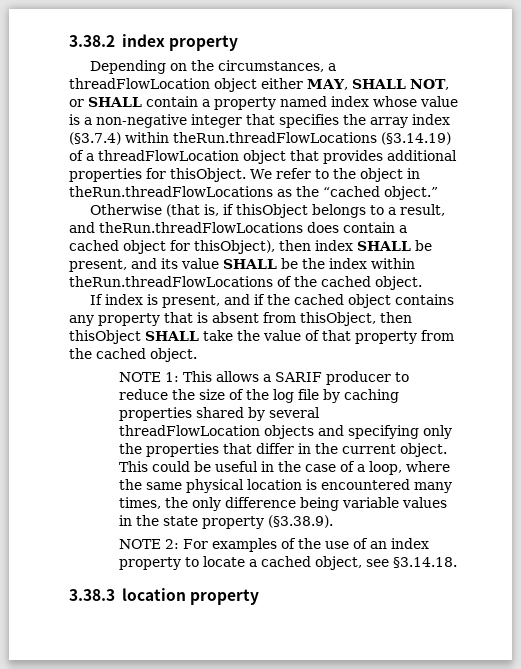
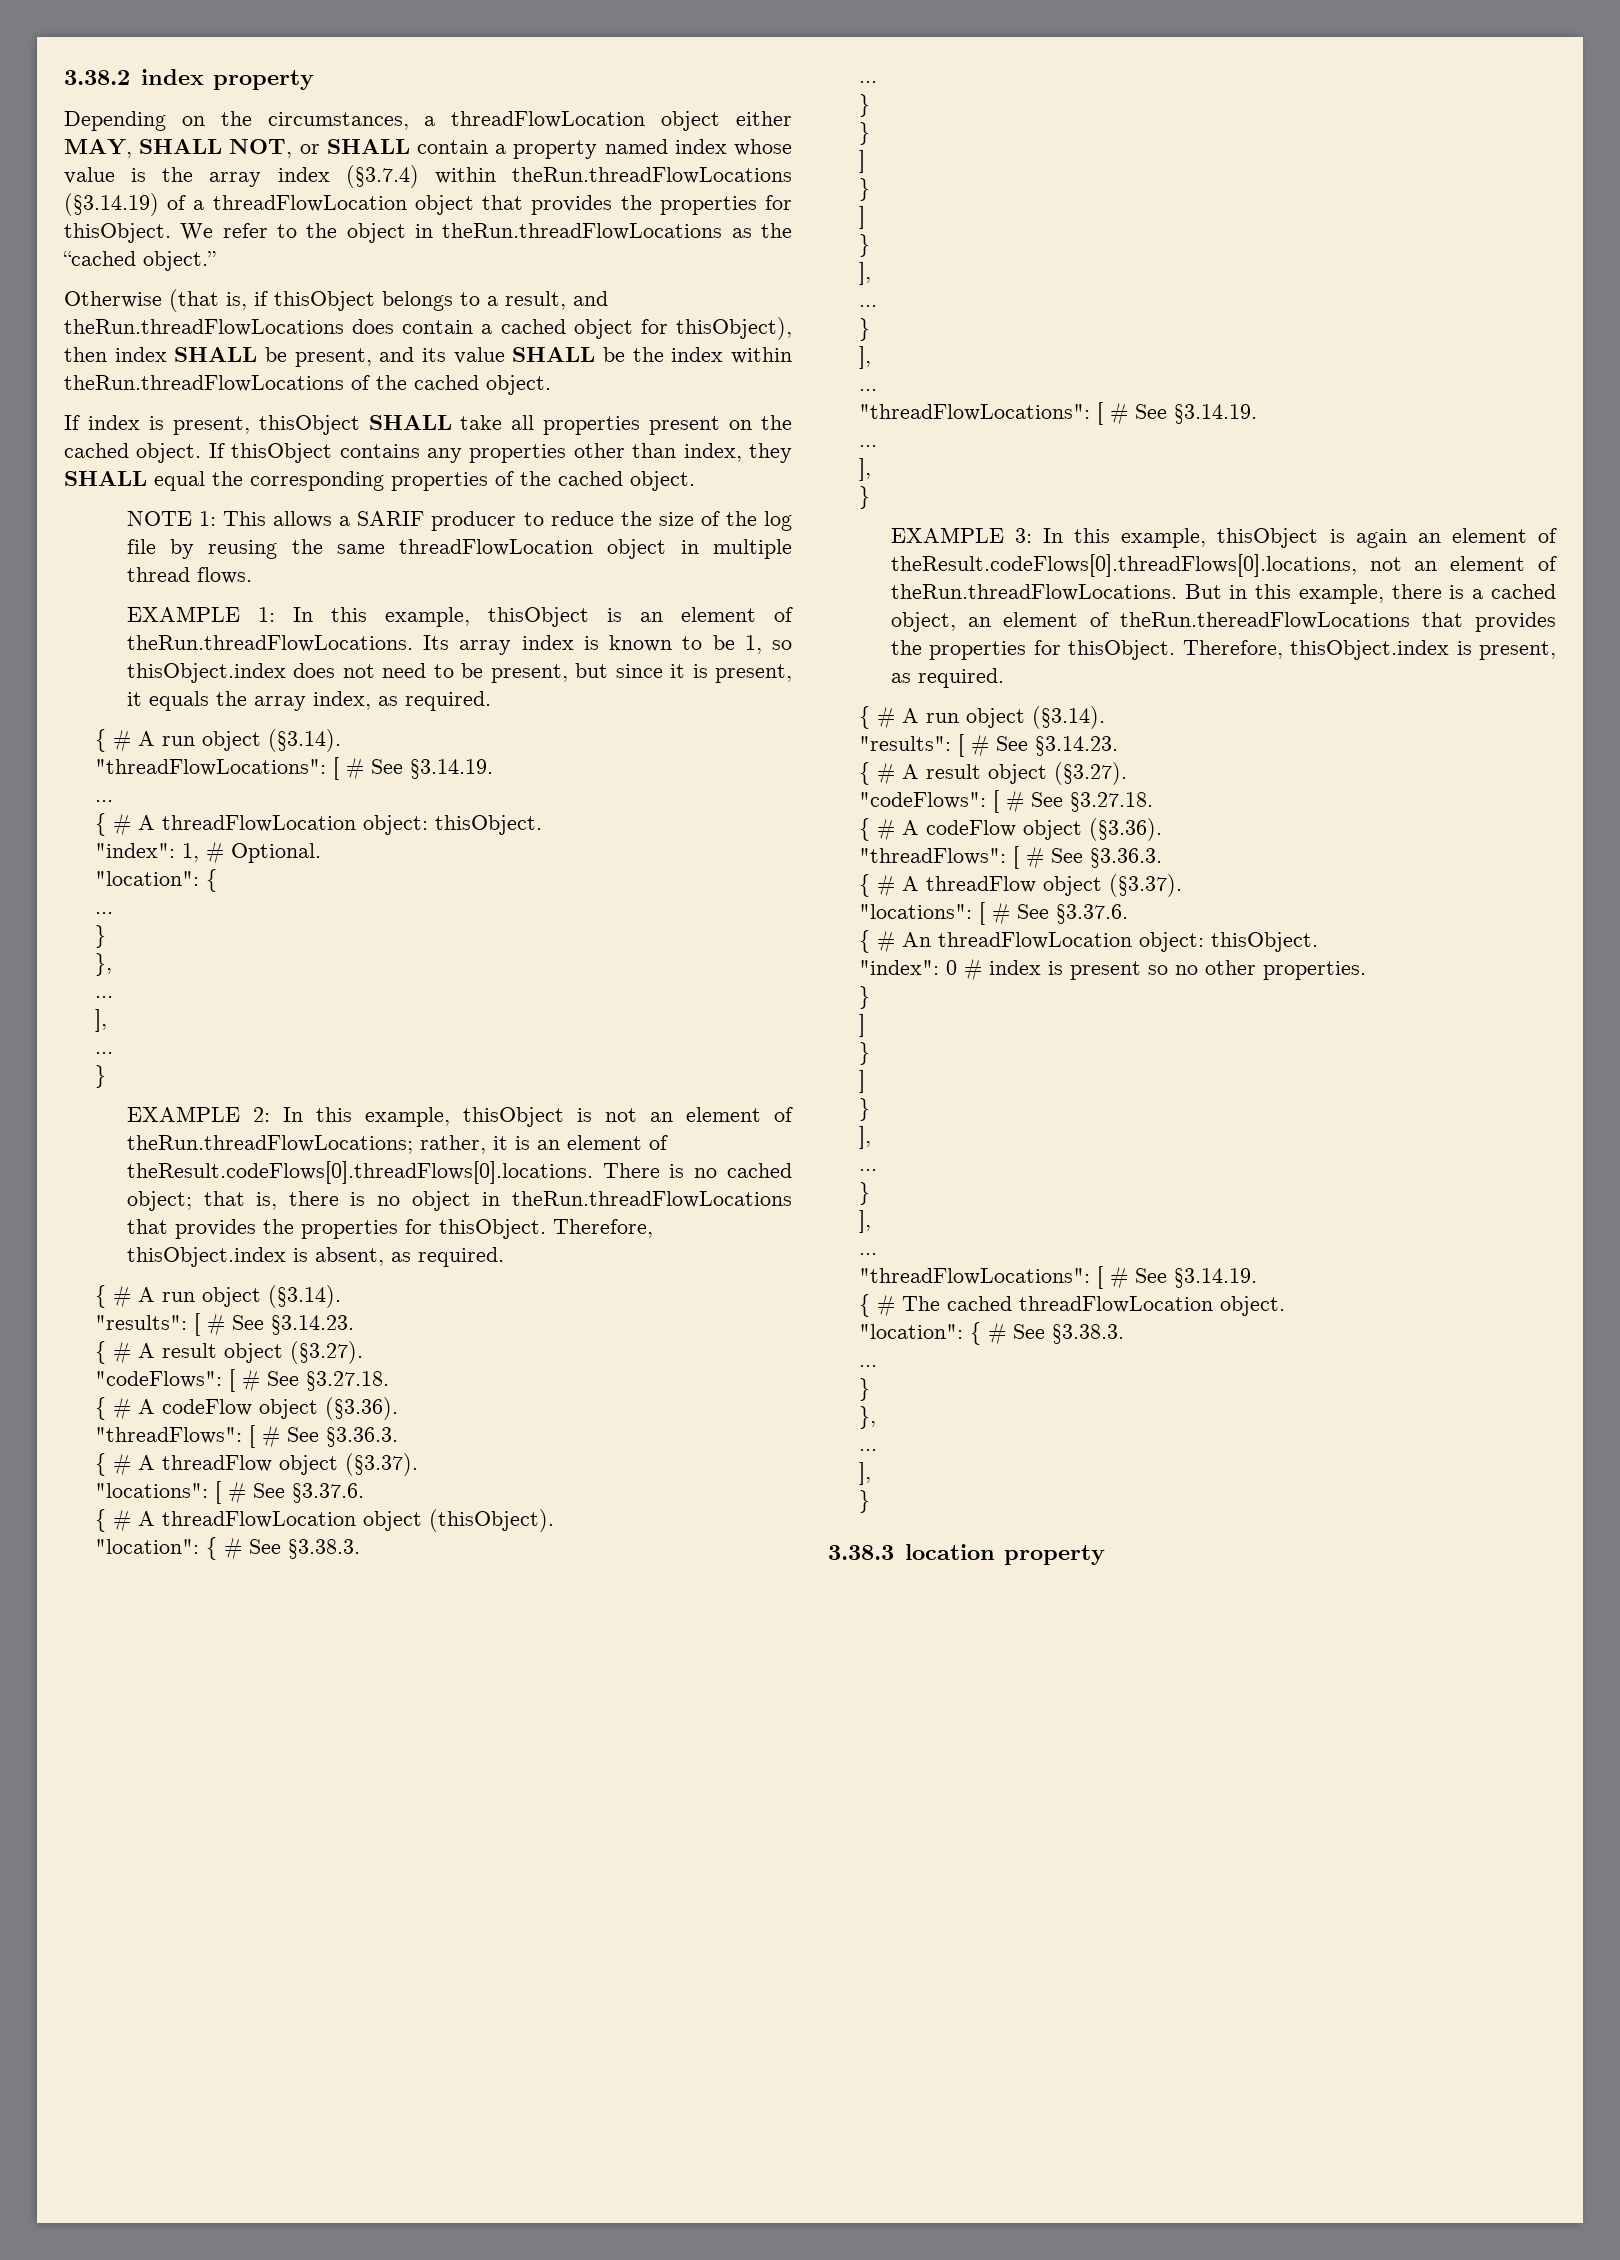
[84,114,339,128] a non-negative integer that specifies -> (147, 175) none
[387,150,457,161] additional -> [620,195,652,210] the
[223,294,454,308] [69,312,412,326] [69,330,454,344] and if the cached object contains any property that is absent from thisObject, then thisObject SHALL take the value of that property from -> [258,415,792,435] [64,443,792,463] [64,471,514,491] thisObject SHALL take all properties present on the cached object. If thisObject contains any properties other than index, they SHALL equal the corresponding properties of
[343,389,399,403] [118,407,320,421] [118,425,452,439] [118,443,447,457] [118,461,450,475] [118,479,452,493] [118,497,447,511] [118,515,333,529] [118,538,429,552] [118,556,457,570] caching properties shared by several threadFlowLocation objects and specifying only the properties that differ in the current object. This could be useful in the case of a loop, where the same physical location is encountered many times, the only difference being variable values in the state property (§3.38.9). // NOTE 2: For examples of the use of an index property to locate a cached object, see §3.14.18. -> [208,539,792,559] [126,567,252,584] [126,606,794,627] [126,635,792,655] [126,663,792,683] [126,691,491,711] [95,729,342,752] [95,757,494,780] [95,800,114,802] [95,813,543,836] [95,841,322,864] [95,869,218,892] [95,912,114,914] [95,925,107,948] [95,953,113,976] [95,996,114,998] [95,1009,108,1032] [95,1052,114,1054] [95,1065,107,1088] [126,1106,793,1127] [126,1135,668,1154] [126,1161,793,1184] [126,1191,792,1211] [126,1219,653,1239] [126,1247,504,1267] [95,1285,342,1308] [95,1313,355,1336] [95,1341,364,1364] [95,1369,390,1392] [95,1397,399,1420] [95,1425,399,1448] [95,1453,419,1476] [95,1481,365,1504] [95,1509,555,1532] [95,1537,361,1560] [859,81,878,83] [859,94,871,117] [859,122,871,145] [859,150,866,173] [859,178,871,201] [859,206,866,229] [859,234,871,257] [859,262,872,285] [859,305,878,307] [859,318,871,341] [859,346,872,369] [859,389,878,391] [859,402,1258,425] [859,445,878,447] [859,458,872,481] [859,486,871,509] [890,527,1557,548] [890,554,1557,577] [890,584,1556,604] [890,612,1556,632] [890,640,1556,660] [890,668,1004,688] [859,706,1106,729] [859,734,1119,757] [859,762,1128,785] [859,790,1154,813] [859,818,1163,841] [859,846,1163,869] [859,874,1183,897] [859,902,1129,925] [859,930,1319,953] [859,958,1367,981] [859,986,871,1009] [859,1014,866,1037] [859,1042,871,1065] [859,1070,866,1093] [859,1098,871,1121] [859,1126,872,1149] [859,1169,878,1171] [859,1182,871,1205] [859,1210,872,1233] [859,1253,878,1255] [859,1266,1258,1289] [859,1294,1286,1317] [859,1322,1125,1345] [859,1365,878,1367] [859,1378,871,1401] [859,1406,877,1429] [859,1449,878,1451] [859,1462,872,1485] [859,1490,871,1513] reusing the same threadFlowLocation object in multiple thread flows. // EXAMPLE 1: In this example, thisObject is an element of theRun.threadFlowLocations. Its array index is known to be 1, so thisObject.index does not need to be present, but since it is present, it equals the array index, as required. // { # A run object (§3.14). // "threadFlowLocations": [ # See §3.14.19. // ... // { # A threadFlowLocation object: thisObject. // "index": 1, # Optional. // "location": { // ... // } // }, // ... // ], // ... // } // EXAMPLE 2: In this example, thisObject is not an element of theRun.threadFlowLocations; rather, it is an element of theResult.codeFlows[0].threadFlows[0].locations. There is no cached object; that is, there is no object in theRun.threadFlowLocations that provides the properties for thisObject. Therefore, thisObject.index is absent, as required. // { # A run object (§3.14). // "results": [ # See §3.14.23. // { # A result object (§3.27). // "codeFlows": [ # See §3.27.18. // { # A codeFlow object (§3.36). // "threadFlows": [ # See §3.36.3. // { # A threadFlow object (§3.37). // "locations": [ # See §3.37.6. // { # A threadFlowLocation object (thisObject). // "location": { # See §3.38.3. // ... // } // } // ] // } // ] // } // ], // ... // } // ], // ... // "threadFlowLocations": [ # See §3.14.19. // ... // ], // } // EXAMPLE 3: In this example, thisObject is again an element of theResult.codeFlows[0].threadFlows[0].locations, not an element of theRun.threadFlowLocations. But in this example, there is a cached object, an element of theRun.thereadFlowLocations that provides the properties for thisObject. Therefore, thisObject.index is present, as required. // { # A run object (§3.14). // "results": [ # See §3.14.23. // { # A result object (§3.27). // "codeFlows": [ # See §3.27.18. // { # A codeFlow object (§3.36). // "threadFlows": [ # See §3.36.3. // { # A threadFlow object (§3.37). // "locations": [ # See §3.37.6. // { # An threadFlowLocation object: thisObject. // "index": 0 # index is present so no other properties. // } // ] // } // ] // } // ], // ... // } // ], // ... // "threadFlowLocations": [ # See §3.14.19. // { # The cached threadFlowLocation object. // "location": { # See §3.38.3. // ... // } // }, // ... // ], // }

